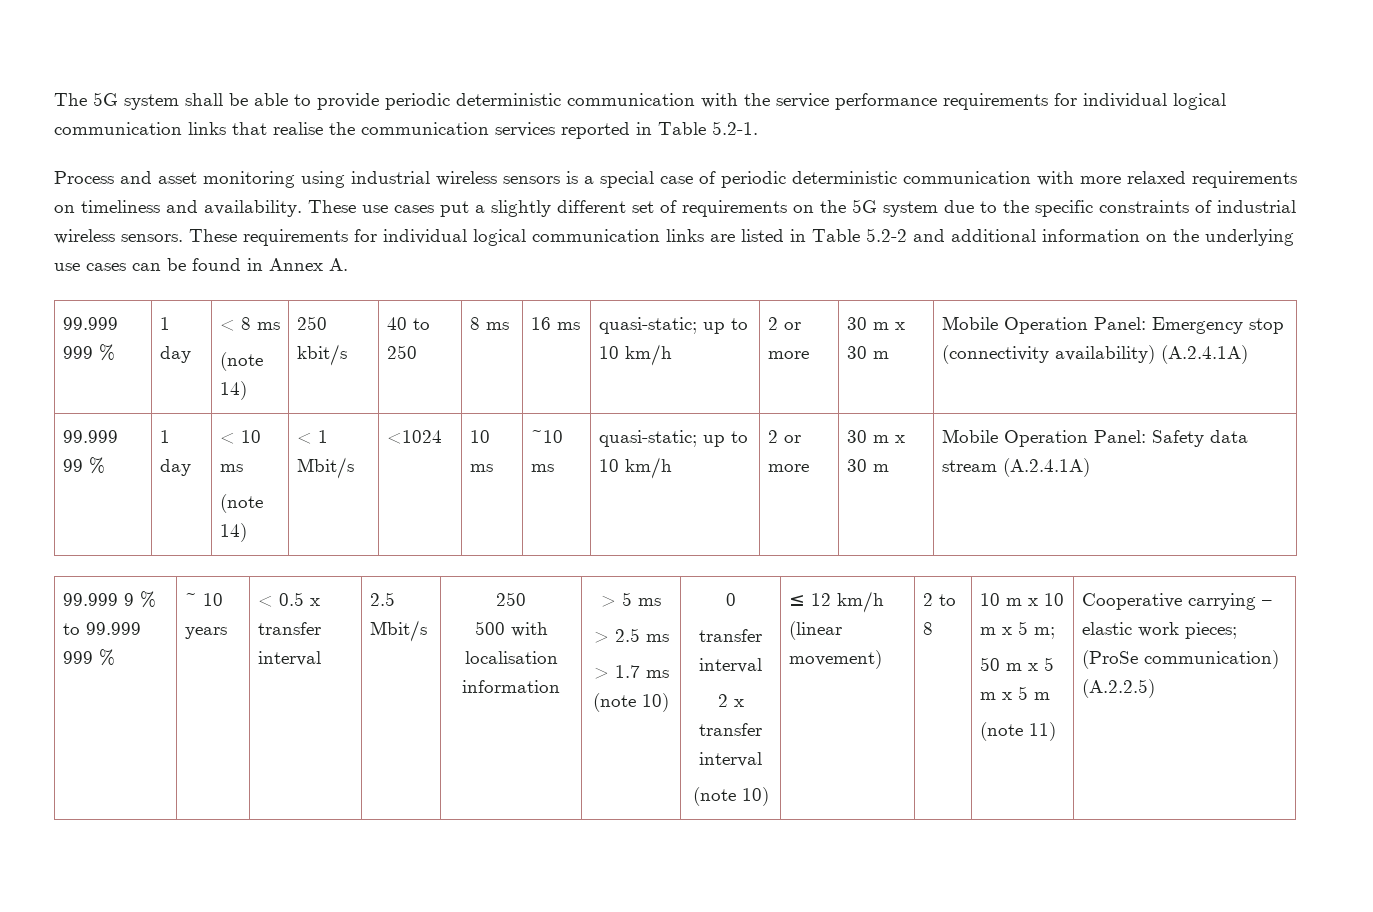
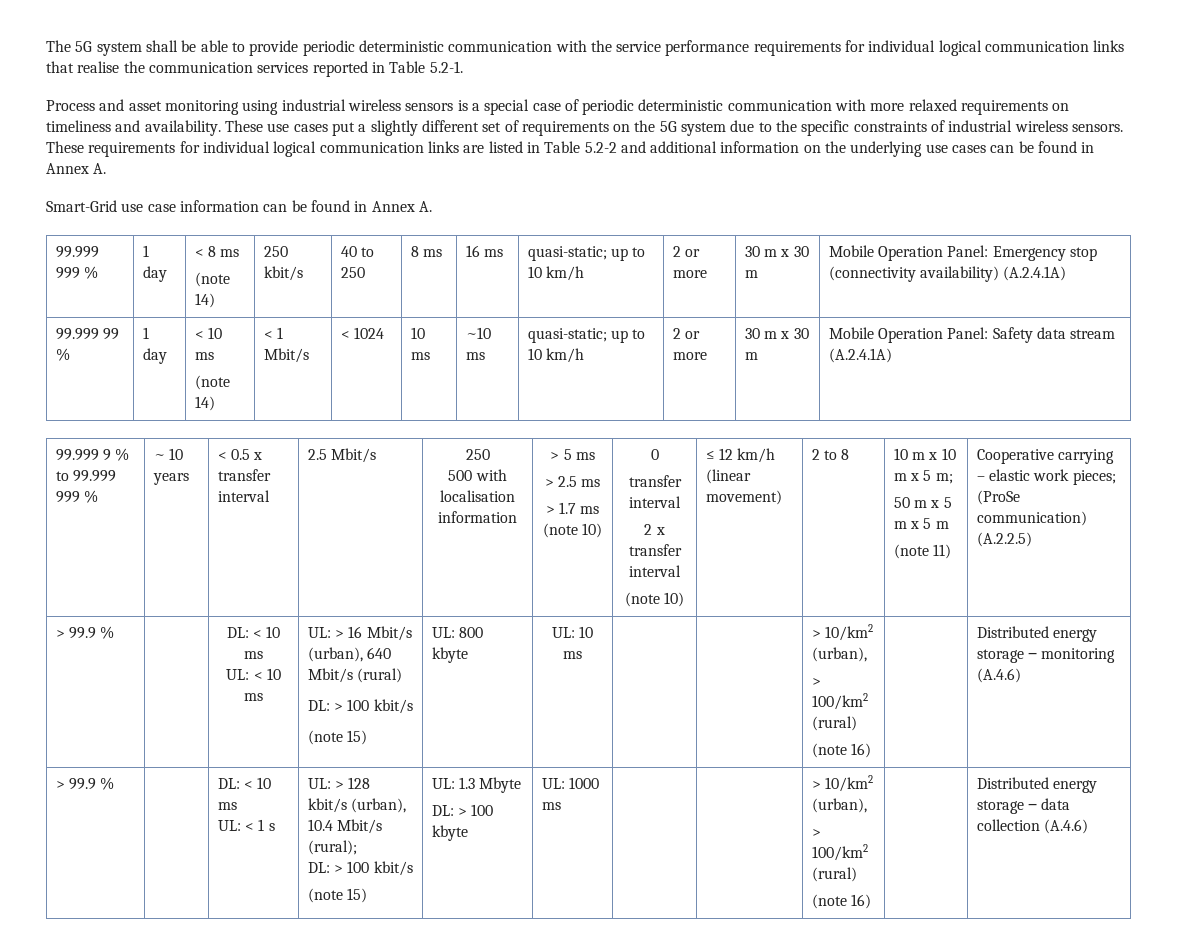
(348, 264) none -> [46,200,432,212] // Smart-Grid use case information can be found in Annex A.
[386,430,442,444] <1024 -> [340,327,385,339] < 1024
(1155, 688) none -> [55,626,115,639] [226,626,281,638] [244,651,263,659] [226,668,281,680] [244,693,263,701] [307,626,412,641] [307,647,392,662] [307,668,403,683] [307,699,413,714] [307,730,368,745] [431,627,484,638] [431,647,468,663] [551,626,594,638] [563,651,582,659] [811,624,874,641] [811,647,867,662] [811,678,821,686] [811,693,868,710] [811,716,857,731] [811,743,872,758] [976,626,1098,642] [976,648,1116,663] [976,668,1021,683] [55,777,115,790] [217,777,272,789] [217,802,237,810] [217,819,275,831] [307,777,371,789] [307,798,407,813] [307,819,383,834] [307,840,357,855] [307,861,413,876] [307,888,368,903] [431,777,522,793] [431,804,494,816] [431,825,468,841] [541,777,600,789] [541,802,561,810] [811,775,874,792] [811,798,867,813] [811,829,821,837] [811,844,868,861] [811,867,857,882] [811,894,872,909] [976,777,1098,793] [976,798,1071,814] [976,819,1089,834] // > 99.9 % | | DL: < 10 ms // UL: < 10 ms | UL: > 16 Mbit/s (urban), 640 Mbit/s (rural) // DL: > 100 kbit/s // (note 15) | UL: 800 kbyte | UL: 10 ms | | | > 10/km2 (urban), // > 100/km2 (rural) // (note 16) | | Distributed energy storage ‒ monitoring (A.4.6) // > 99.9 % | | DL: < 10 ms // UL: < 1 s | UL: > 128 kbit/s (urban), 10.4 Mbit/s (rural); // DL: > 100 kbit/s // (note 15) | UL: 1.3 Mbyte // DL: > 100 kbyte | UL: 1000 ms | | | > 10/km2 (urban), // > 100/km2 (rural) // (note 16) | | Distributed energy storage ‒ data collection (A.4.6)

